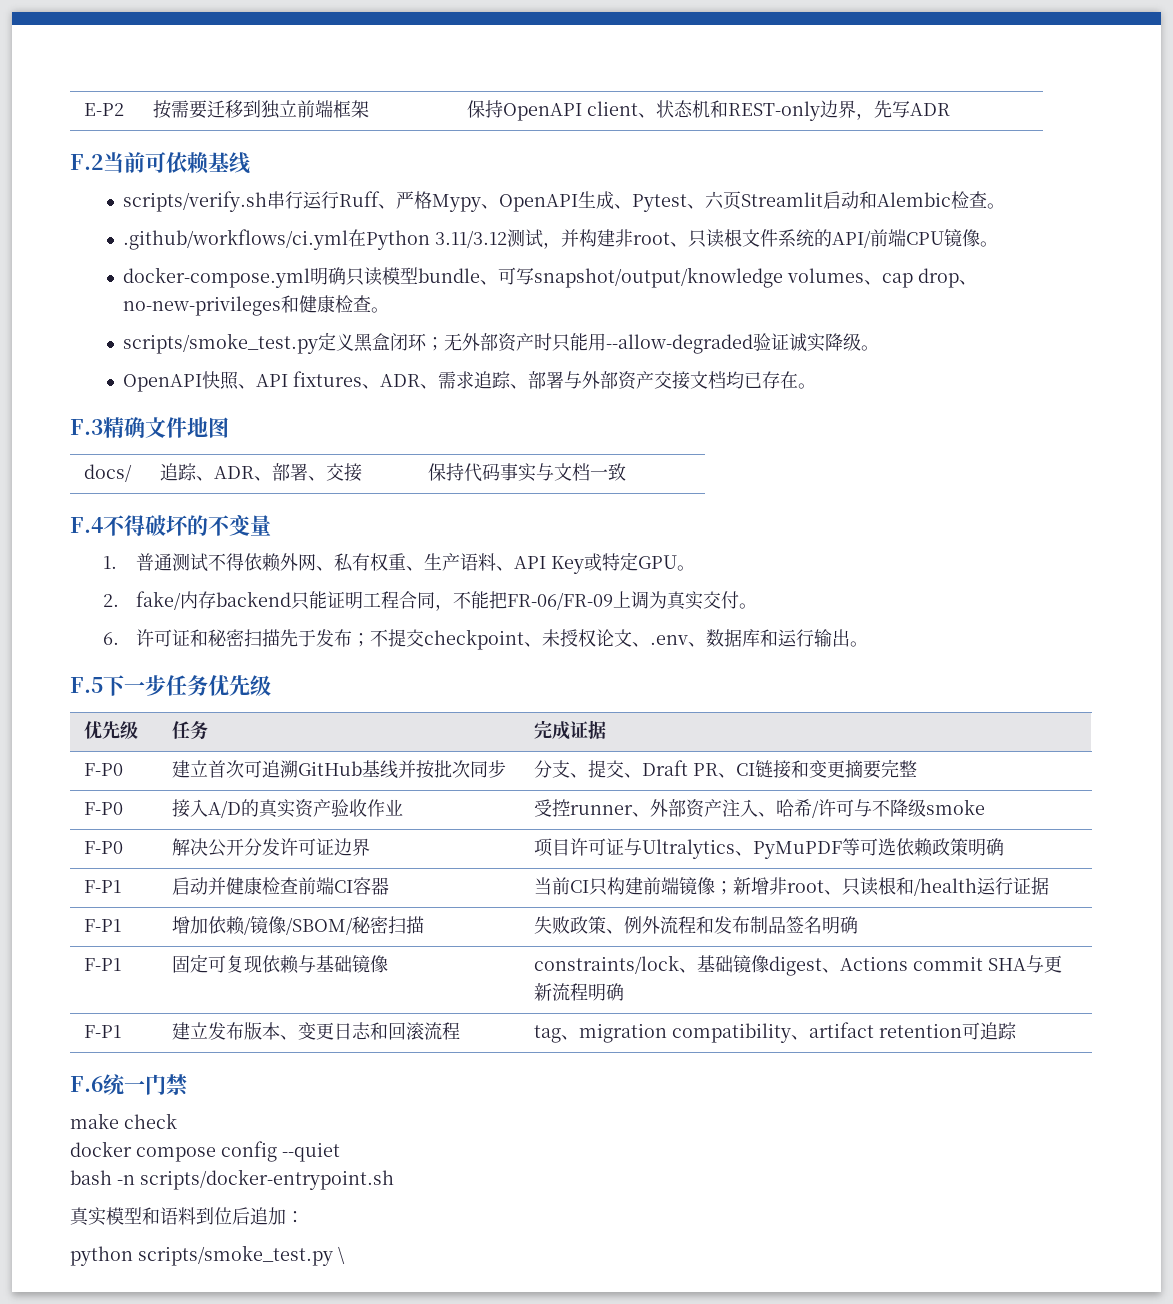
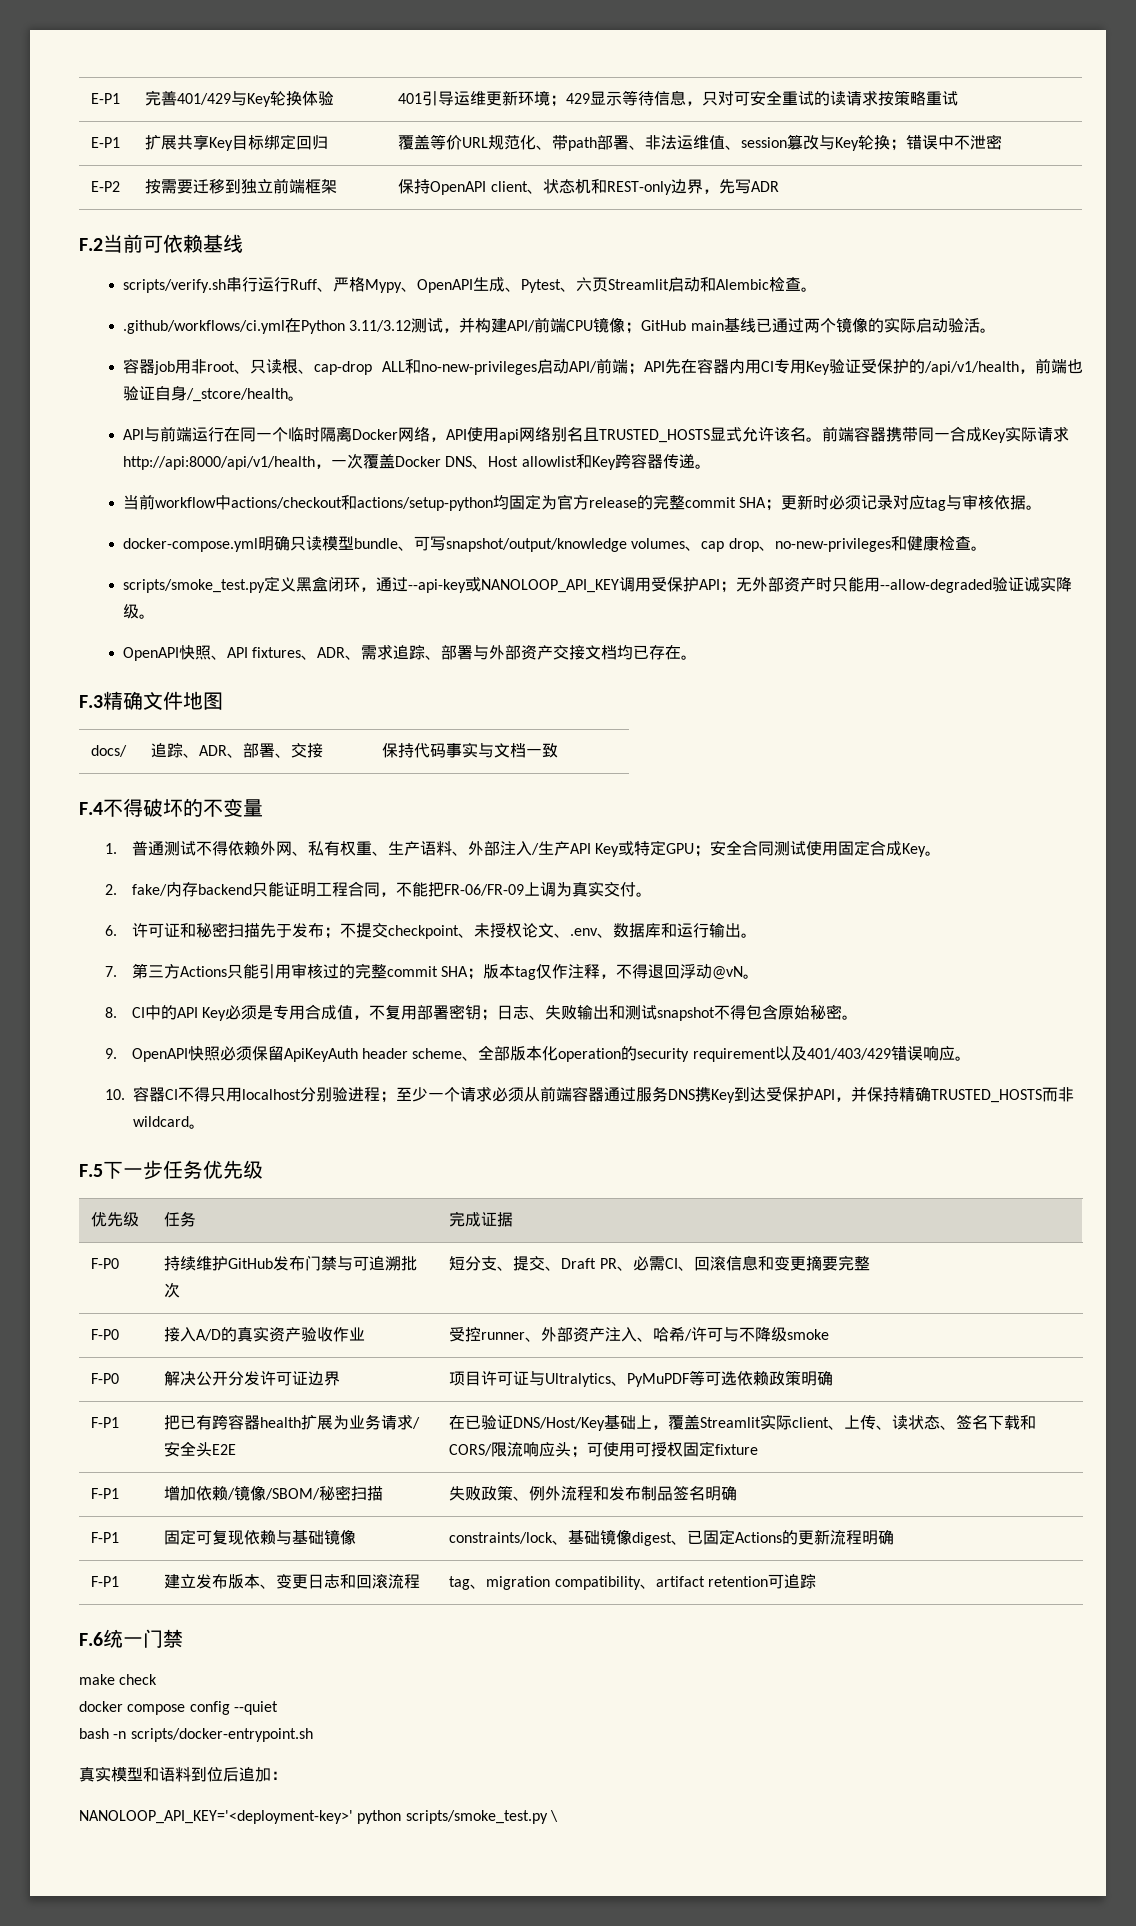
(84, 109) none -> [91,93,121,104] [145,90,335,107] [398,90,959,107] [91,137,121,148] [145,134,329,151] [398,134,1003,151] E-P1 | 完善401/429与Key轮换体验 | 401引导运维更新环境；429显示等待信息，只对可安全重试的读请求按策略重试 // E-P1 | 扩展共享Key目标绑定回归 | 覆盖等价URL规范化、带path部署、非法运维值、session篡改与Key轮换；错误中不泄密 //
[614,229,980,248] 非root、只读根文件系统的API/前端CPU镜像 -> [507,317,996,334] [122,358,1083,375] [122,385,304,402] [122,426,1069,443] [122,453,711,470] [122,494,1027,511] API/前端CPU镜像；GitHub main基线已通过两个镜像的实际启动验活。 // 容器job用非root、只读根、cap-drop ALL和no-new-privileges启动API/前端；API先在容器内用CI专用Key验证受保护的/api/v1/health，前端也验证自身/_stcore/health。 // API与前端运行在同一个临时隔离Docker网络，API使用api网络别名且TRUSTED_HOSTS显式允许该名。前端容器携带同一合成Key实际请求http://api:8000/api/v1/health，一次覆盖Docker DNS、Host allowlist和Key跨容器传递。 // 当前workflow中actions/checkout和actions/setup-python均固定为官方release的完整commit SHA；更新时必须记录对应tag与审核依据
(427, 342) none -> [359,577,720,593] ，通过--api-key或NANOLOOP_API_KEY调用受保护API
(515, 568) none -> [467,841,570,856] 外部注入/生产
(678, 562) none -> [694,840,927,857] ；安全合同测试使用固定合成Key
(869, 644) none -> [105,963,760,980] [105,1004,859,1021] [105,1045,971,1062] [105,1086,1075,1103] [133,1116,206,1129] // 7.第三方Actions只能引用审核过的完整commit SHA；版本tag仅作注释，不得退回浮动@vN。 // 8. CI中的API Key必须是专用合成值，不复用部署密钥；日志、失败输出和测试snapshot不得包含原始秘密。 // 9. OpenAPI快照必须保留ApiKeyAuth header scheme、全部版本化operation的security requirement以及401/403/429错误响应。 // 10.容器CI不得只用localhost分别验进程；至少一个请求必须从前端容器通过服务DNS携Key到达受保护API，并保持精确TRUSTED_HOSTS而非wildcard。
[172,760,435,779] 建立首次可追溯GitHub基线并按 -> [164,1255,402,1271] 持续维护GitHub发布门禁与可追溯
[470,760,507,778] 同步 | -> [449,1256,466,1271] | 短
[736,760,792,779] CI链接 -> [632,1255,758,1271] 必需CI、回滚信息
[172,877,390,895] [534,877,1050,896] 启动并健康检查前端CI容器 | 当前CI只构建前端镜像；新增非root、只读根和/health运行证据 -> [164,1414,421,1430] [164,1441,237,1457] [449,1414,1037,1431] [449,1441,759,1458] 把已有跨容器health扩展为业务请求/安全头E2E | 在已验证DNS/Host/Key基础上，覆盖Streamlit实际client、上传、读状态、签名下载和CORS/限流响应头；可使用可授权固定fixture
[840,955,1045,973] Actions commit SHA与 -> [687,1529,799,1545] 已固定Actions的
(304, 1217) none -> [79,1810,353,1824] NANOLOOP_API_KEY='<deployment-key>'

